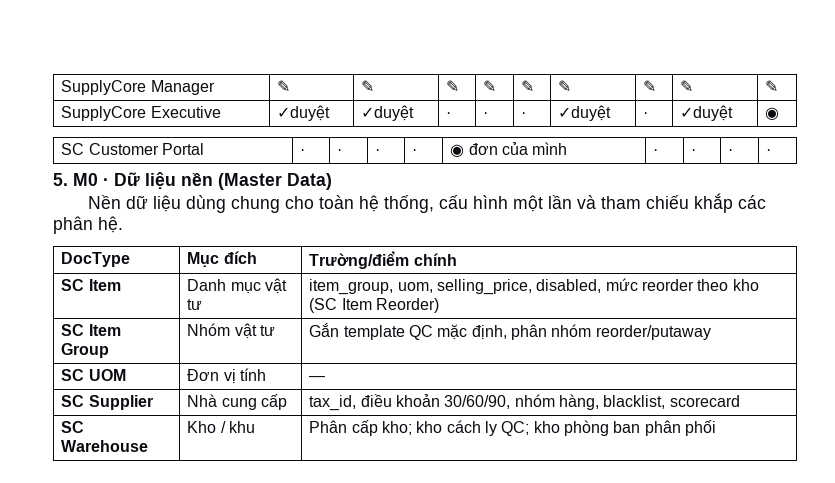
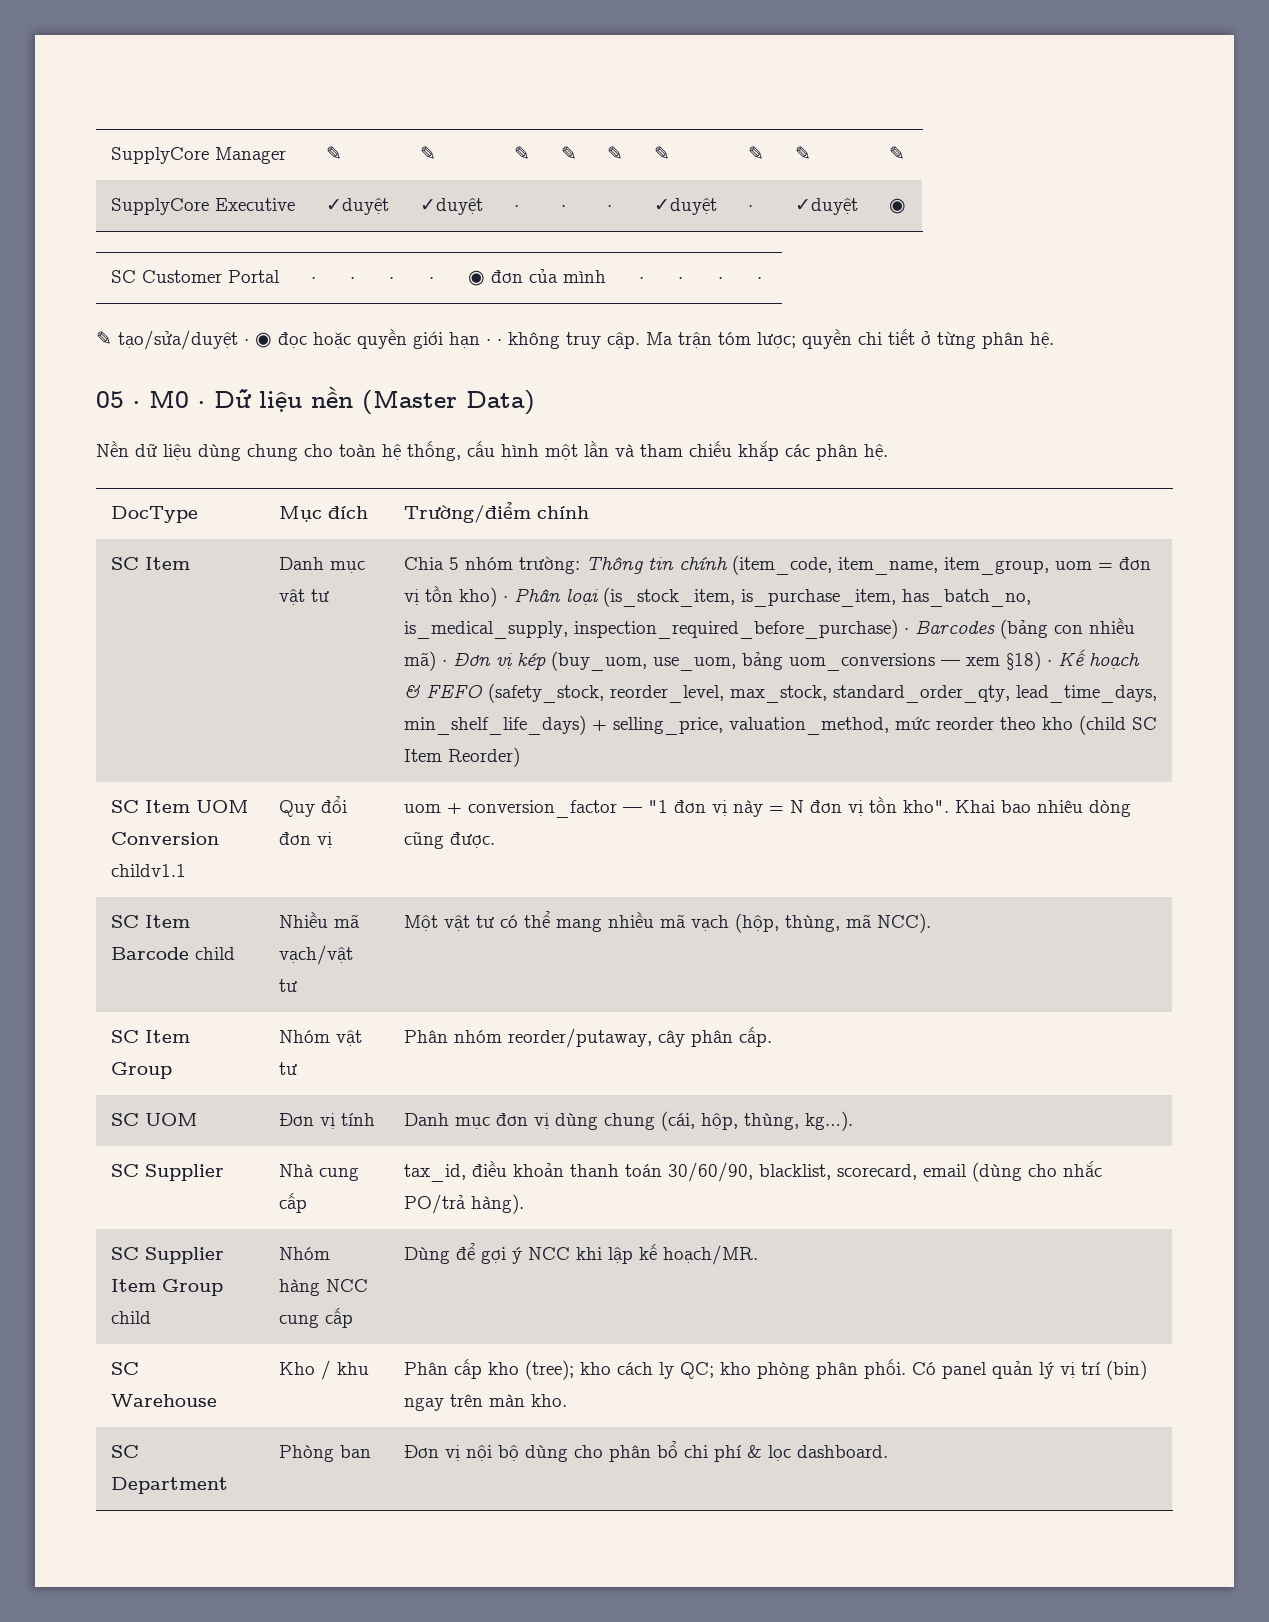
[53,173,68,186] 5. -> [96,328,1054,350] [96,391,140,408] ✎ tạo/sửa/duyệt · ◉ đọc hoặc quyền giới hạn · · không truy cập. Ma trận tóm lược; quyền chi tiết ở từng phân hệ. // 05 ·
[309,279,602,295] item_group, uom, selling_price, disabled, -> [403,555,1151,575] [403,585,1031,607] [403,617,1135,639] [403,649,1140,671] [403,683,1157,703] [403,715,889,735] Chia 5 nhóm trường: Thông tin chính (item_code, item_name, item_group, uom = đơn vị tồn kho) · Phân loại (is_stock_item, is_purchase_item, has_batch_no, is_medical_supply, inspection_required_before_purchase) · Barcodes (bảng con nhiều mã) · Đơn vị kép (buy_uom, use_uom, bảng uom_conversions — xem §18) · Kế hoạch & FEFO (safety_stock, reorder_level, max_stock, standard_order_qty, lead_time_days, min_shelf_life_days) + selling_price, valuation_method,
[309,298,338,313] (SC -> [1078,715,1157,735] (child SC
(440, 305) none -> [110,800,249,813] [110,832,219,845] [110,864,186,877] [278,796,347,817] [278,832,332,848] [403,796,1131,818] [403,832,495,849] [110,915,190,928] [110,947,235,960] [278,911,360,928] [278,945,353,965] [278,979,297,992] [403,911,931,933] // SC Item UOM Conversion childv1.1 | Quy đổi đơn vị | uom + conversion_factor — "1 đơn vị này = N đơn vị tồn kho". Khai bao nhiêu dòng cũng được. // SC Item Barcode child | Nhiều mã vạch/vật tư | Một vật tư có thể mang nhiều mã vạch (hộp, thùng, mã NCC).
[309,323,711,340] Gắn template QC mặc định, phân nhóm reorder/putaway -> [403,1026,772,1048] Phân nhóm reorder/putaway, cây phân cấp.
[309,376,326,381] — -> [403,1111,853,1131] Danh mục đơn vị dùng chung (cái, hộp, thùng, kg…).
[444,394,740,410] 30/60/90, nhóm hàng, blacklist, scorecard -> [569,1160,1102,1182] [403,1194,524,1214] [110,1247,224,1264] [110,1279,223,1296] [110,1311,151,1324] [278,1247,330,1260] [278,1279,368,1296] [278,1307,353,1328] [403,1243,758,1265] thanh toán 30/60/90, blacklist, scorecard, email (dùng cho nhắc PO/trả hàng). // SC Supplier Item Group child | Nhóm hàng NCC cung cấp | Dùng để gợi ý NCC khi lập kế hoạch/MR.
[382,421,413,435] kho; -> [487,1360,574,1380] kho (tree);
[613,420,716,436] ban phân phối -> [815,1358,1147,1380] [403,1394,567,1411] [110,1445,139,1458] [110,1477,228,1494] [278,1445,371,1462] [403,1441,888,1462] phân phối. Có panel quản lý vị trí (bin) ngay trên màn kho. // SC Department | Phòng ban | Đơn vị nội bộ dùng cho phân bổ chi phí & lọc dashboard.

